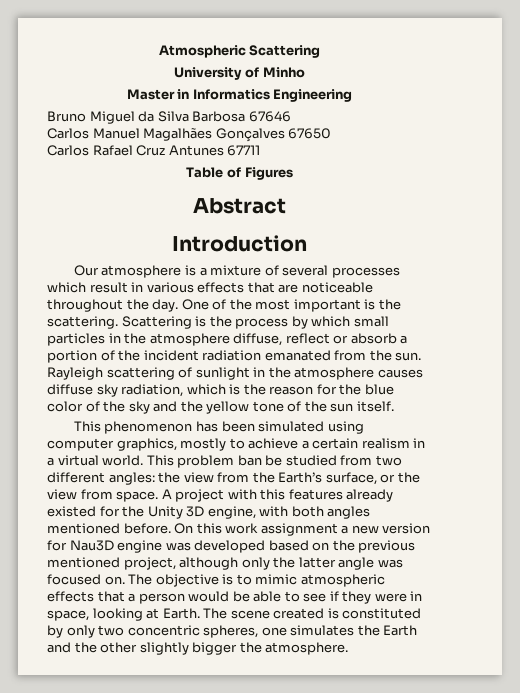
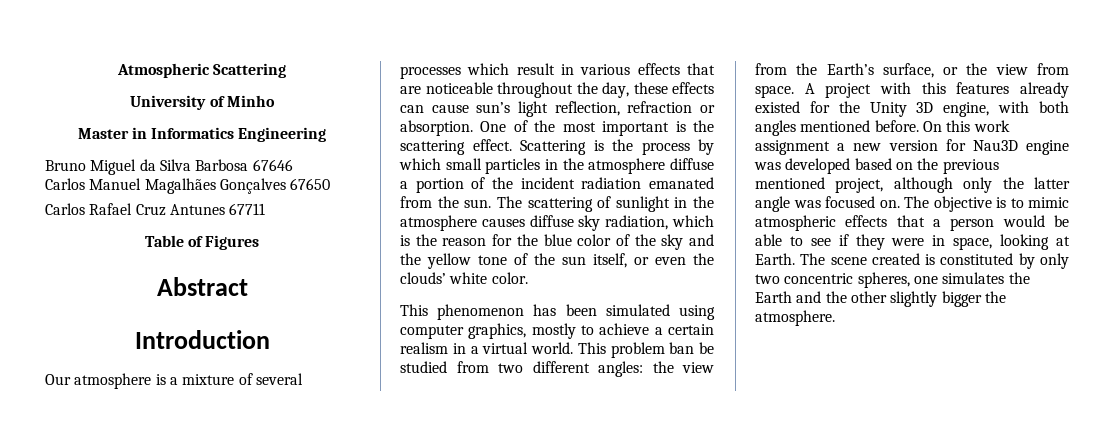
[152,299,179,312] day. -> [602,82,714,98] [400,101,715,117] [400,120,473,136] day, these effects can cause sun’s light reflection, refraction or absorption.
[47,316,118,329] scattering. -> [400,139,512,155] scattering effect.
[233,333,397,346] diffuse, reflect or absorb -> [670,158,714,170] diffuse
[47,367,103,380] Rayleigh -> [496,196,522,208] The
[356,401,394,412] itself. -> [593,253,714,268] [400,272,528,284] itself, or even the clouds’ white color.

